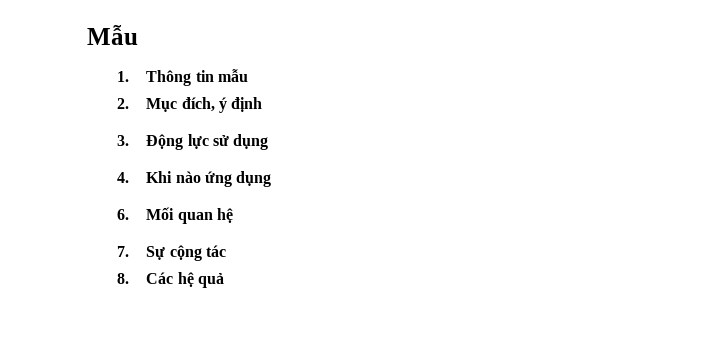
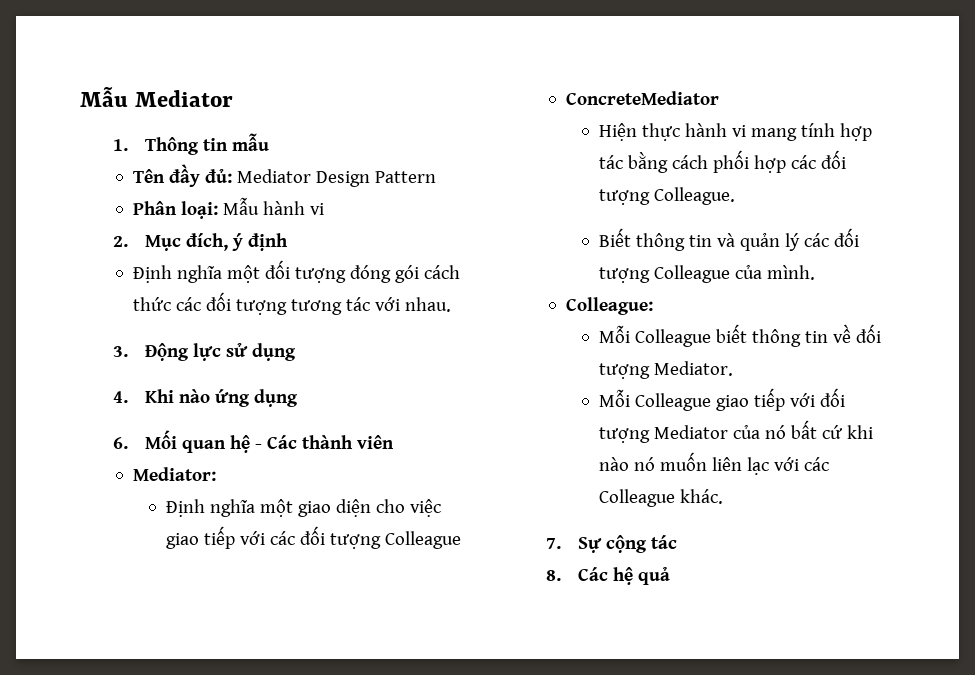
[87,25,138,45] Mẫu -> [80,86,233,107] Mẫu Mediator
(248, 75) none -> [132,164,436,187] [132,197,324,219] // Tên đầy đủ: Mediator Design Pattern // Phân loại: Mẫu hành vi
(263, 104) none -> [132,260,460,283] [132,292,451,315] // Định nghĩa một đối tượng đóng gói cách thức các đối tượng tương tác với nhau.
(233, 215) none -> [255,435,395,449] [132,467,216,481] [165,499,441,517] [165,526,461,549] [565,91,719,105] [598,123,872,141] [598,150,846,173] [598,187,735,205] [598,228,859,251] [598,265,815,283] [565,297,653,315] [598,324,881,347] [598,361,733,379] [598,388,845,411] [598,420,873,443] [598,452,829,475] [598,489,723,507] - Các thành viên // Mediator: // Định nghĩa một giao diện cho việc giao tiếp với các đối tượng Colleague // ConcreteMediator // Hiện thực hành vi mang tính hợp tác bằng cách phối hợp các đối tượng Colleague. // Biết thông tin và quản lý các đối tượng Colleague của mình. // Colleague: // Mỗi Colleague biết thông tin về đối tượng Mediator. // Mỗi Colleague giao tiếp với đối tượng Mediator của nó bất cứ khi nào nó muốn liên lạc với các Colleague khác.

